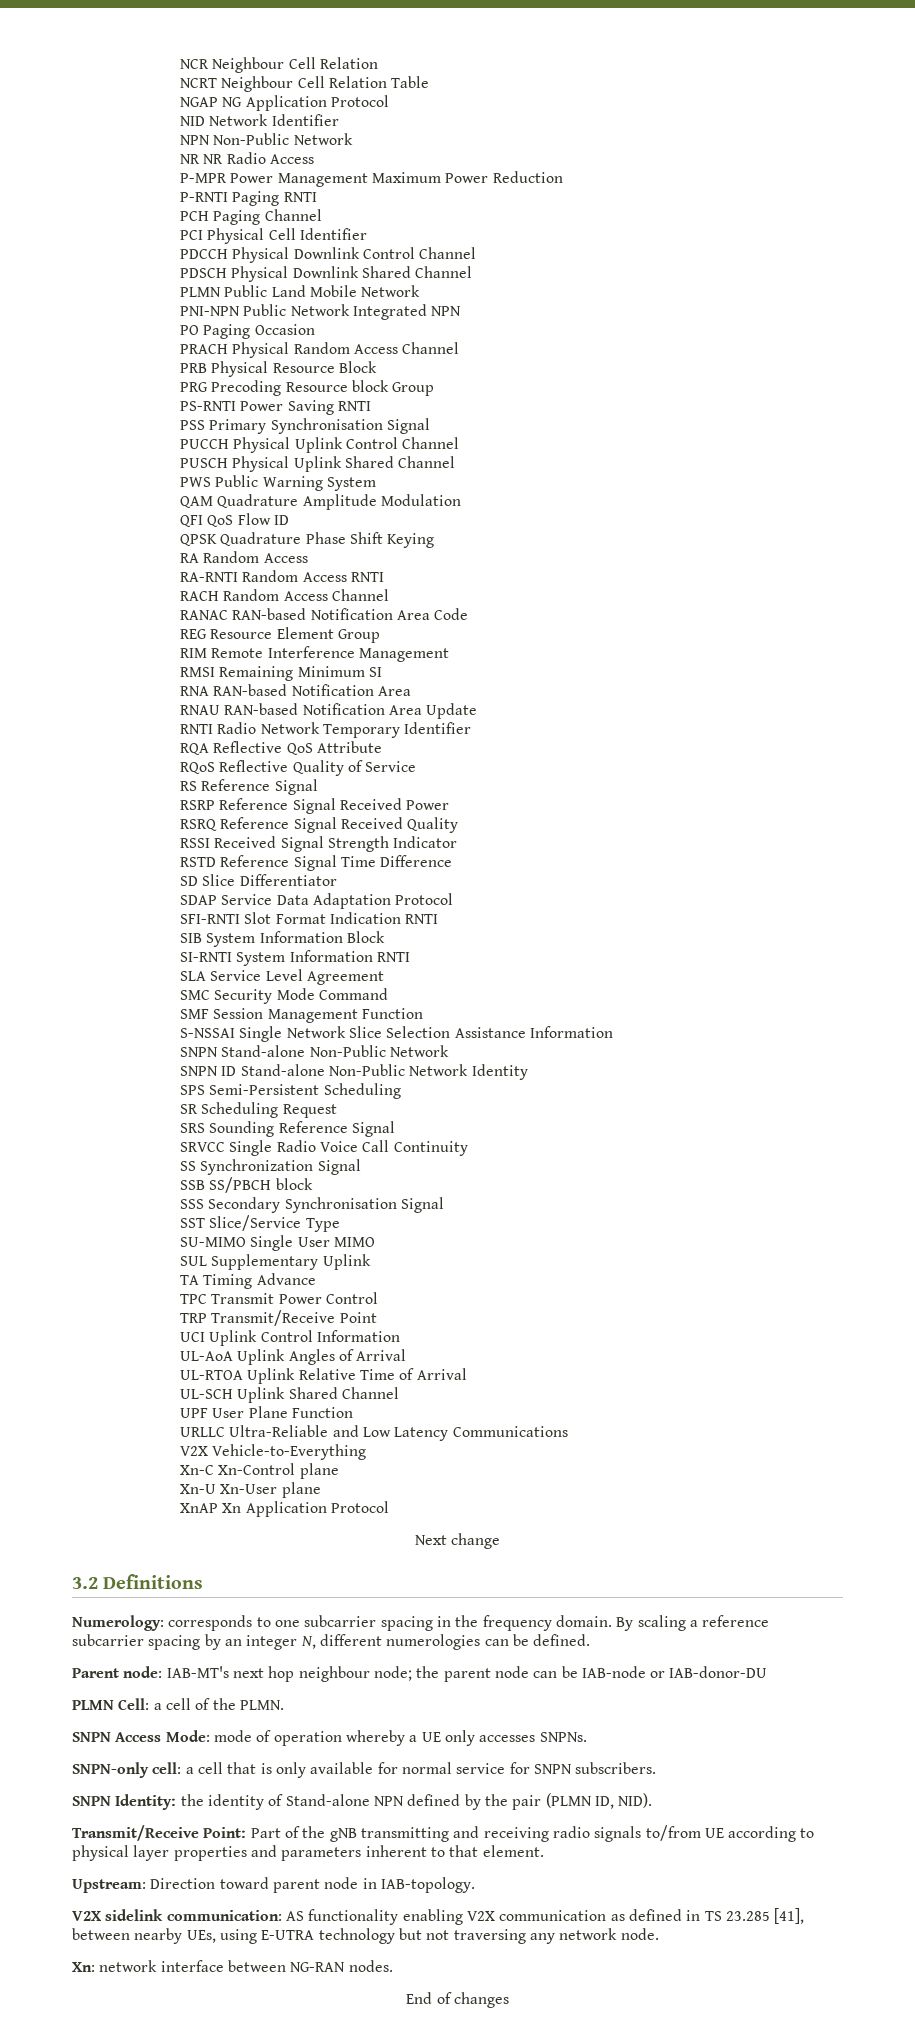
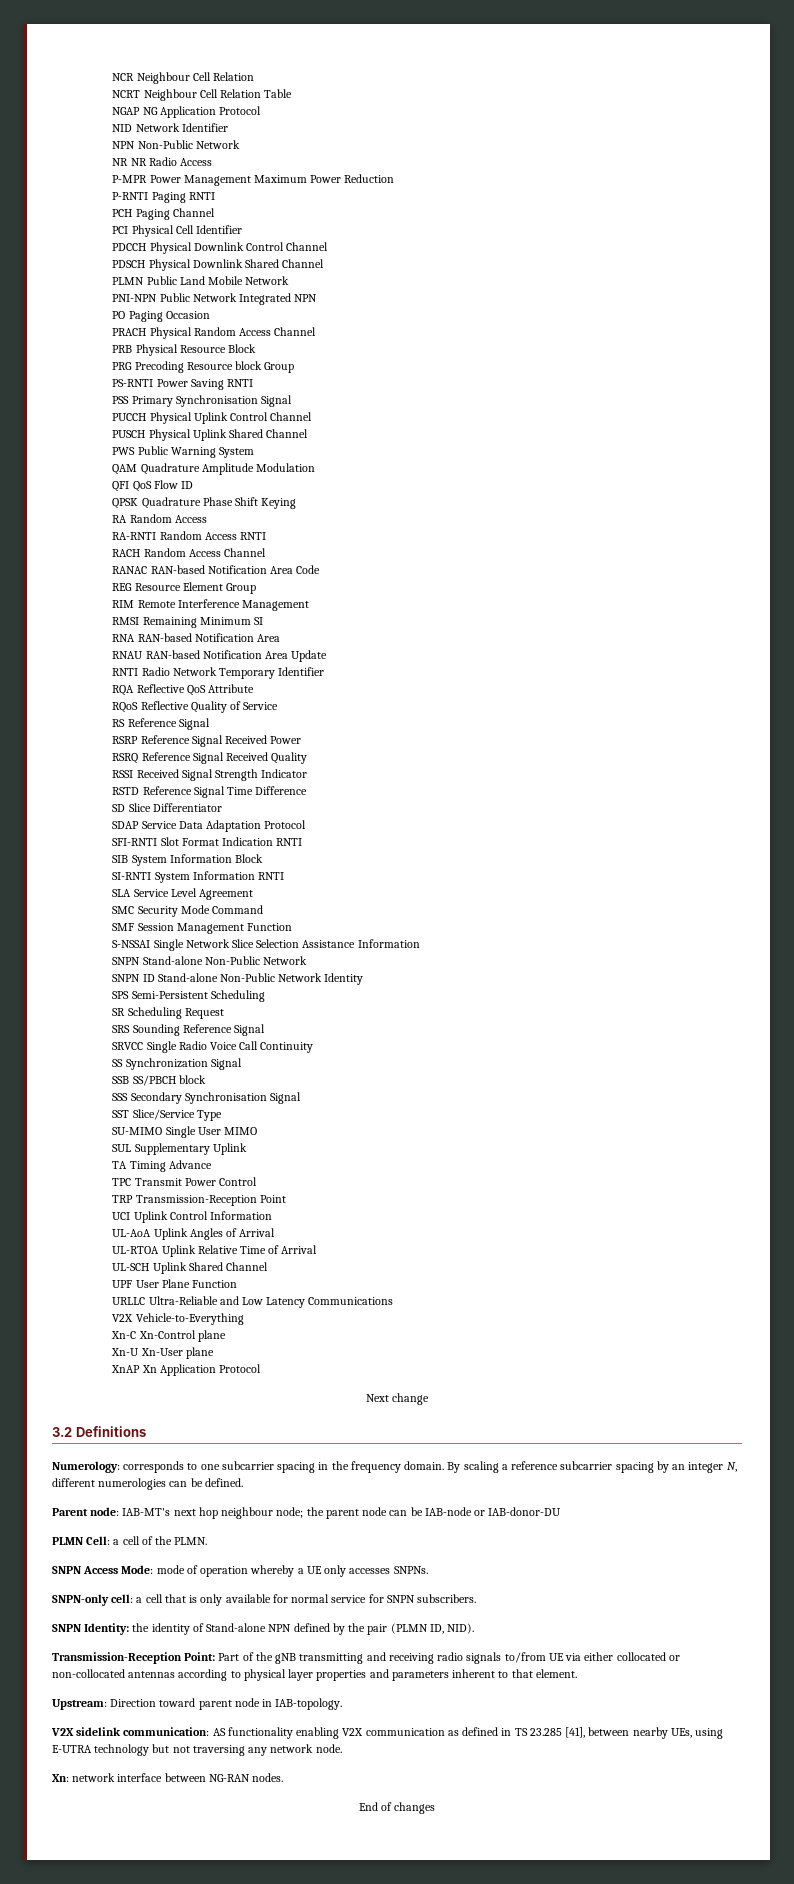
[211,1310,336,1326] Transmit/Receive -> [135,1195,257,1206] Transmission-Reception
[72,1825,199,1841] Transmit/Receive -> [52,1652,182,1664] Transmission-Reception
(724, 1833) none -> [565,1652,680,1661] [52,1669,176,1678] via either collocated or non-collocated antennas

